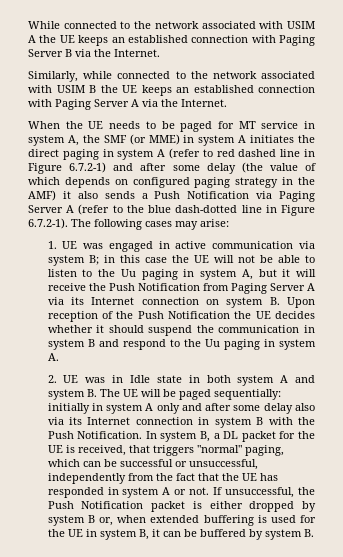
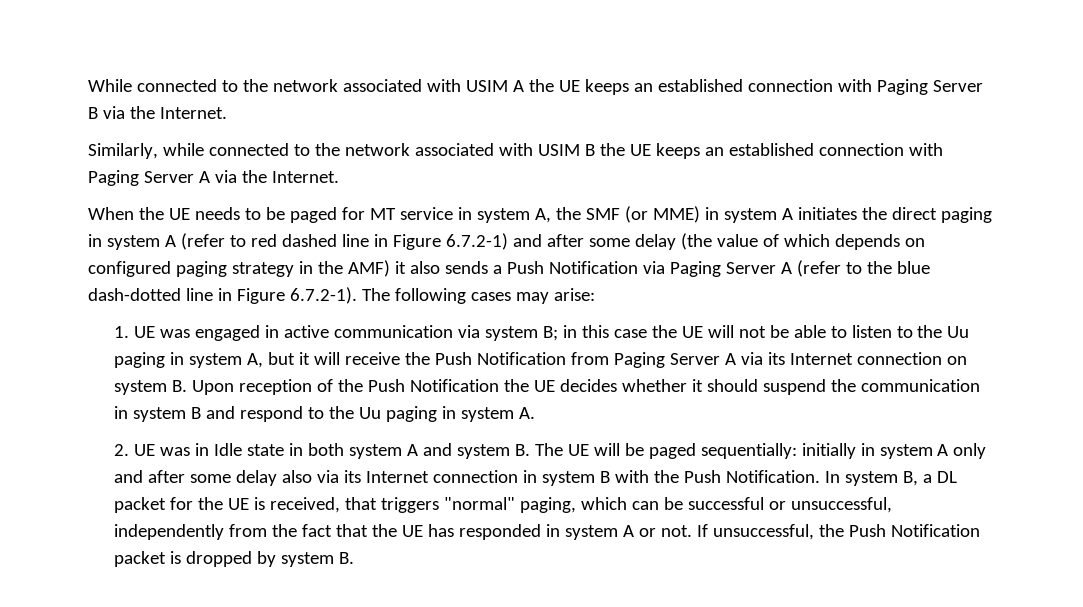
[209,501,243,509] either -> (181, 557) none
[87,515,317,526] [47,529,302,540] B or, when extended buffering is used for the UE in system B, it can be buffered by system -> (334, 559) none

